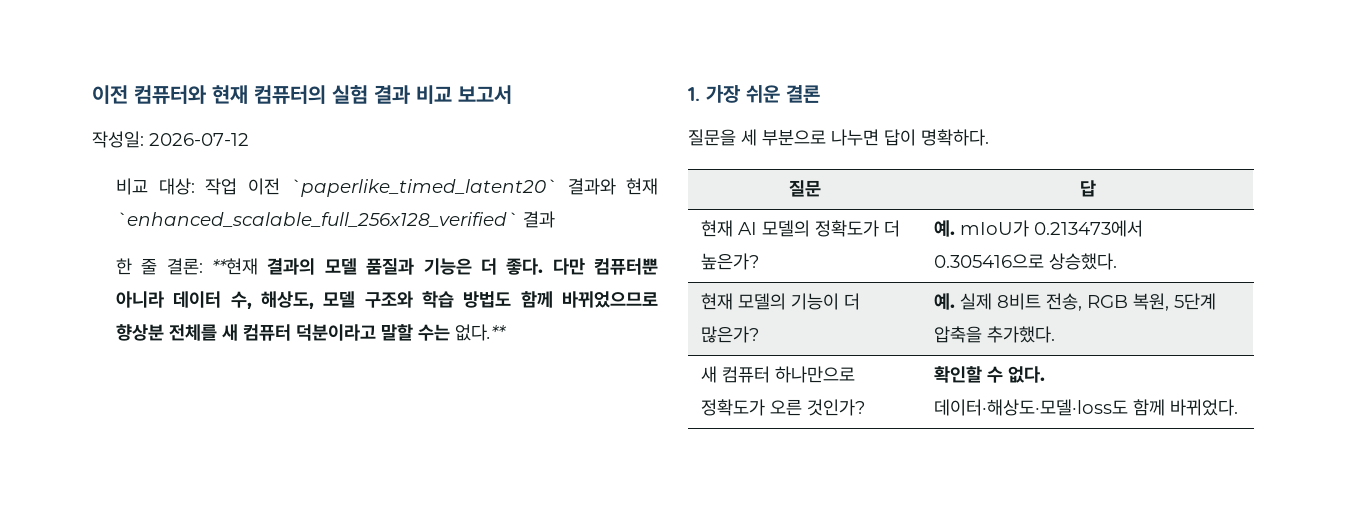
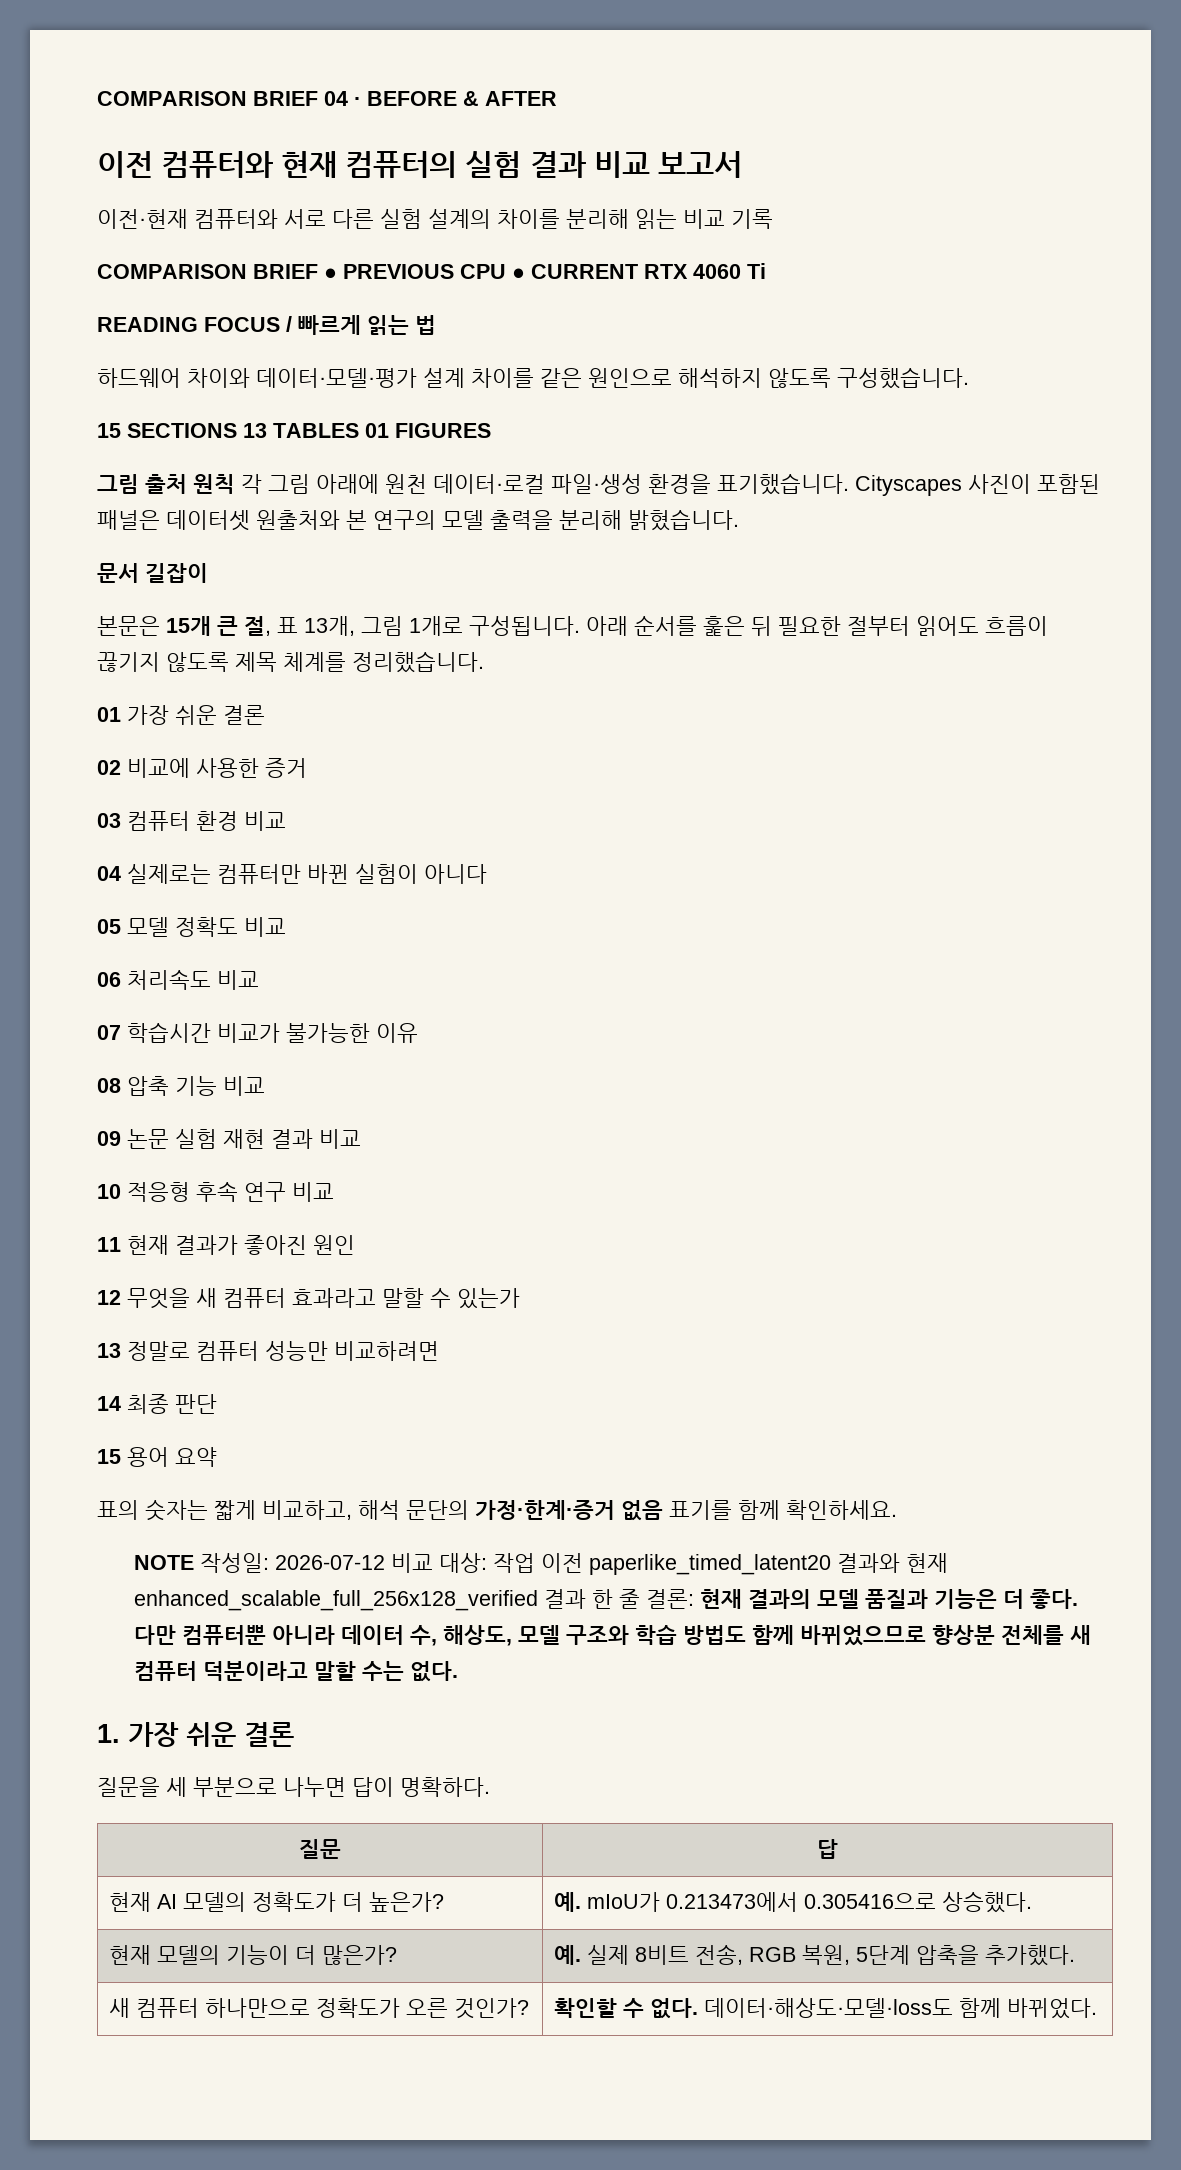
(92, 94) none -> [97,91,557,106] COMPARISON BRIEF 04 · BEFORE & AFTER //
(512, 94) none -> [97,209,773,229] [97,263,766,279] [97,315,436,336] [97,367,969,389] [97,423,491,438] [97,473,1100,496] [97,509,739,531] [97,563,208,583] [97,615,1048,636] [97,651,484,673] [97,705,265,725] [97,758,307,778] [97,811,286,831] [97,864,487,884] [97,917,286,937] [97,969,259,990] [97,1022,418,1043] [97,1076,265,1096] [97,1129,361,1149] [97,1181,334,1202] [97,1235,355,1255] [97,1288,520,1309] [97,1341,439,1361] [97,1394,217,1414] [97,1447,217,1467] [97,1499,897,1521] [134,1555,195,1570] 이전·현재 컴퓨터와 서로 다른 실험 설계의 차이를 분리해 읽는 비교 기록 // COMPARISON BRIEF ● PREVIOUS CPU ● CURRENT RTX 4060 Ti // READING FOCUS / 빠르게 읽는 법 // 하드웨어 차이와 데이터·모델·평가 설계 차이를 같은 원인으로 해석하지 않도록 구성했습니다. // 15 SECTIONS 13 TABLES 01 FIGURES // 그림 출처 원칙 각 그림 아래에 원천 데이터·로컬 파일·생성 환경을 표기했습니다. Cityscapes 사진이 포함된 패널은 데이터셋 원출처와 본 연구의 모델 출력을 분리해 밝혔습니다. // 문서 길잡이 // 본문은 15개 큰 절, 표 13개, 그림 1개로 구성됩니다. 아래 순서를 훑은 뒤 필요한 절부터 읽어도 흐름이 끊기지 않도록 제목 체계를 정리했습니다. // 01 가장 쉬운 결론 // 02 비교에 사용한 증거 // 03 컴퓨터 환경 비교 // 04 실제로는 컴퓨터만 바뀐 실험이 아니다 // 05 모델 정확도 비교 // 06 처리속도 비교 // 07 학습시간 비교가 불가능한 이유 // 08 압축 기능 비교 // 09 논문 실험 재현 결과 비교 // 10 적응형 후속 연구 비교 // 11 현재 결과가 좋아진 원인 // 12 무엇을 새 컴퓨터 효과라고 말할 수 있는가 // 13 정말로 컴퓨터 성능만 비교하려면 // 14 최종 판단 // 15 용어 요약 // 표의 숫자는 짧게 비교하고, 해석 문단의 가정·한계·증거 없음 표기를 함께 확인하세요. // NOTE
(249, 139) // -> (386, 1562) none
[290,179,558,197] `paperlike_timed_latent20` -> [589,1554,832,1575] paperlike_timed_latent20
[116,211,556,228] `enhanced_scalable_full_256x128_verified` 결과 // -> [134,1589,587,1611] enhanced_scalable_full_256x128_verified 결과
[212,258,259,275] **현재 -> [700,1589,743,1609] 현재
[455,324,508,341] 없다.** -> [410,1661,459,1682] 없다.

